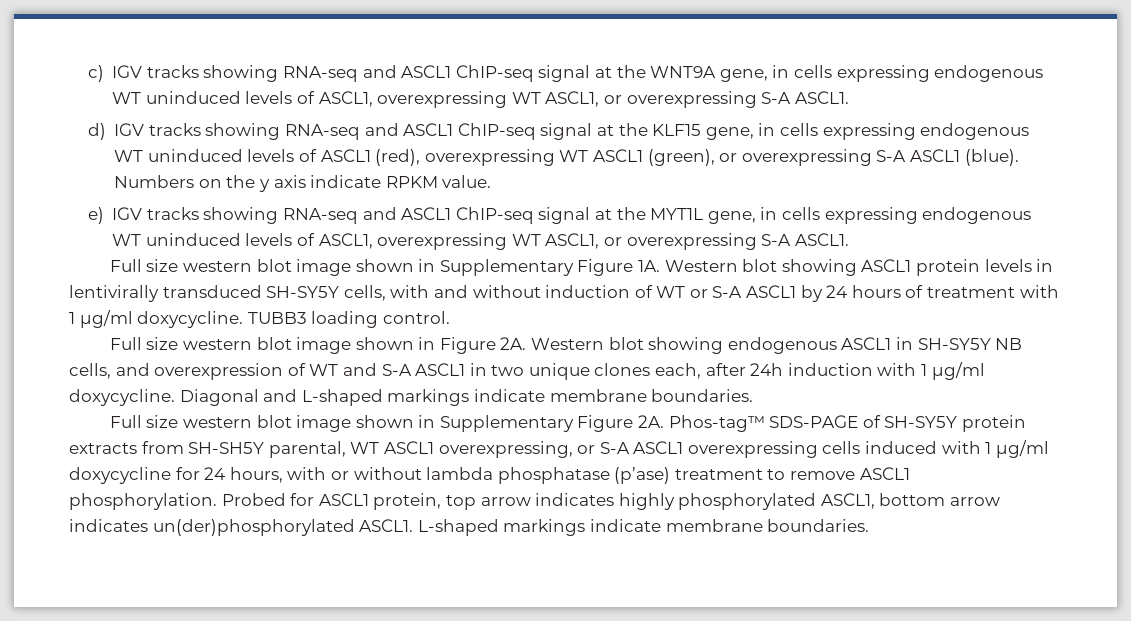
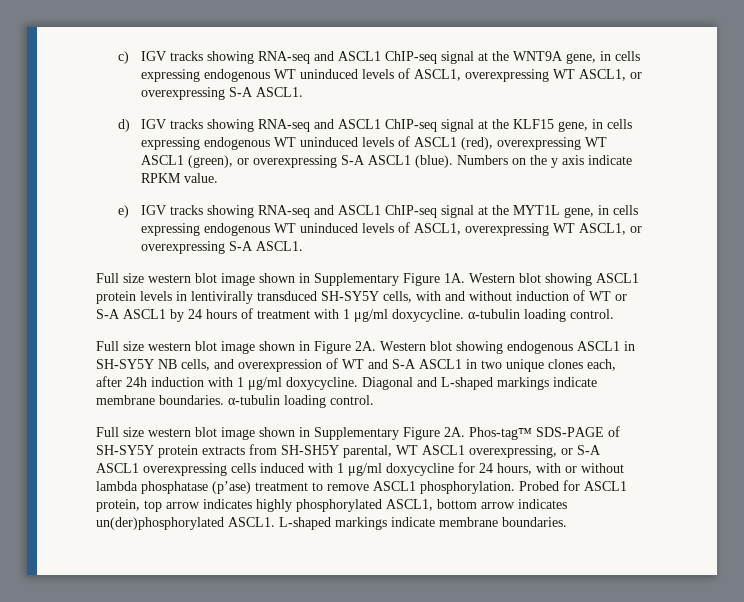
[247,312,307,324] TUBB3 -> [468,309,520,319] α-tubulin
(754, 395) none -> [228,395,374,408] α-tubulin loading control.

